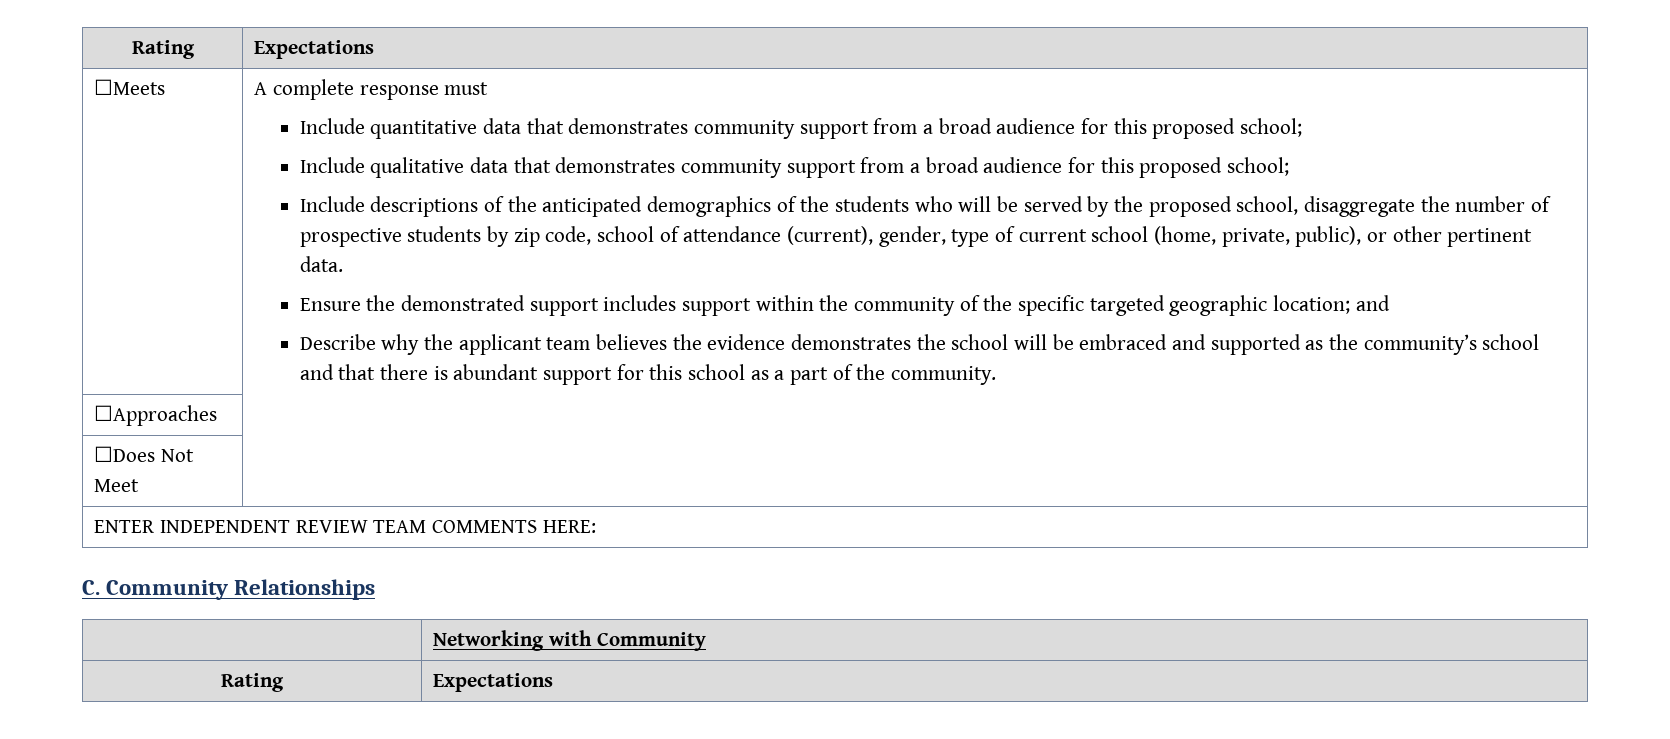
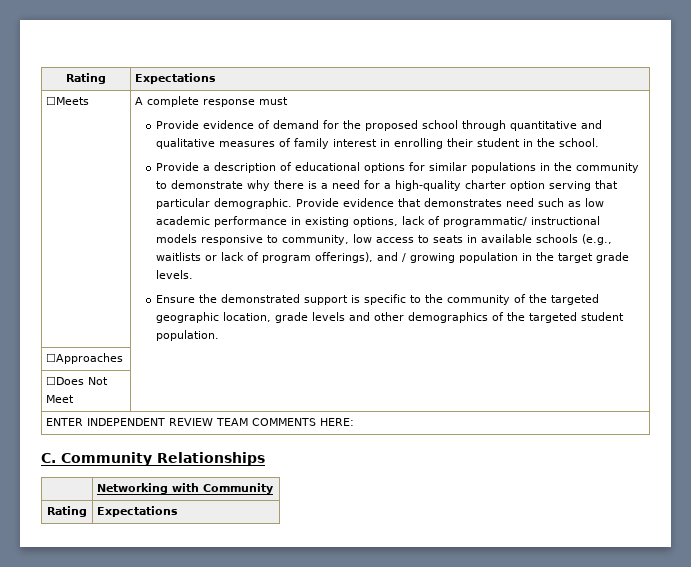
[299,118,1303,139] [299,157,1290,178] [299,196,1552,217] [299,226,1533,247] [299,256,343,272] Include quantitative data that demonstrates community support from a broad audience for this proposed school; // Include qualitative data that demonstrates community support from a broad audience for this proposed school; // Include descriptions of the anticipated demographics of the students who will be served by the proposed school, disaggregate the number of prospective students by zip code, school of attendance (current), gender, type of current school (home, private, public), or other pertinent data. -> [155,120,602,131] [155,138,599,149] [155,162,639,173] [155,180,618,191] [155,198,604,209] [155,216,600,227] [155,234,612,245] [155,252,629,263] [155,270,193,279] Provide evidence of demand for the proposed school through quantitative and qualitative measures of family interest in enrolling their student in the school. // Provide a description of educational options for similar populations in the community to demonstrate why there is a need for a high-quality charter option serving that particular demographic. Provide evidence that demonstrates need such as low academic performance in existing options, lack of programmatic/ instructional models responsive to community, low access to seats in available schools (e.g., waitlists or lack of program offerings), and / growing population in the target grade levels.
[603,295,814,316] includes support within -> [350,294,421,305] is specific to
[1018,295,1085,316] specific -> (547, 298) none
[1273,295,1390,314] [299,334,1540,355] [299,364,997,385] location; and // Describe why the applicant team believes the evidence demonstrates the school will be embraced and supported as the community’s school and that there is abundant support for this school as a part of the community. -> [222,312,624,323] [155,330,219,341] location, grade levels and other demographics of the targeted student population.

